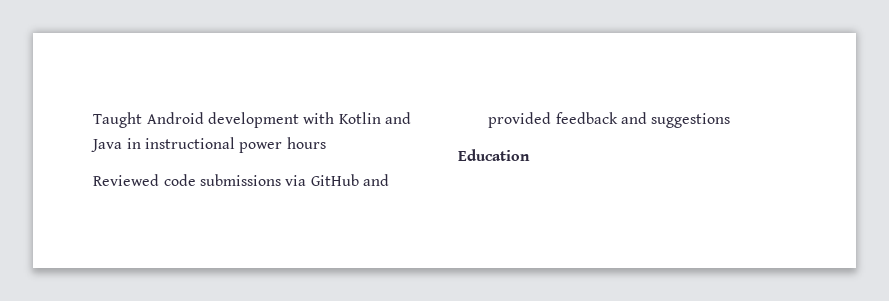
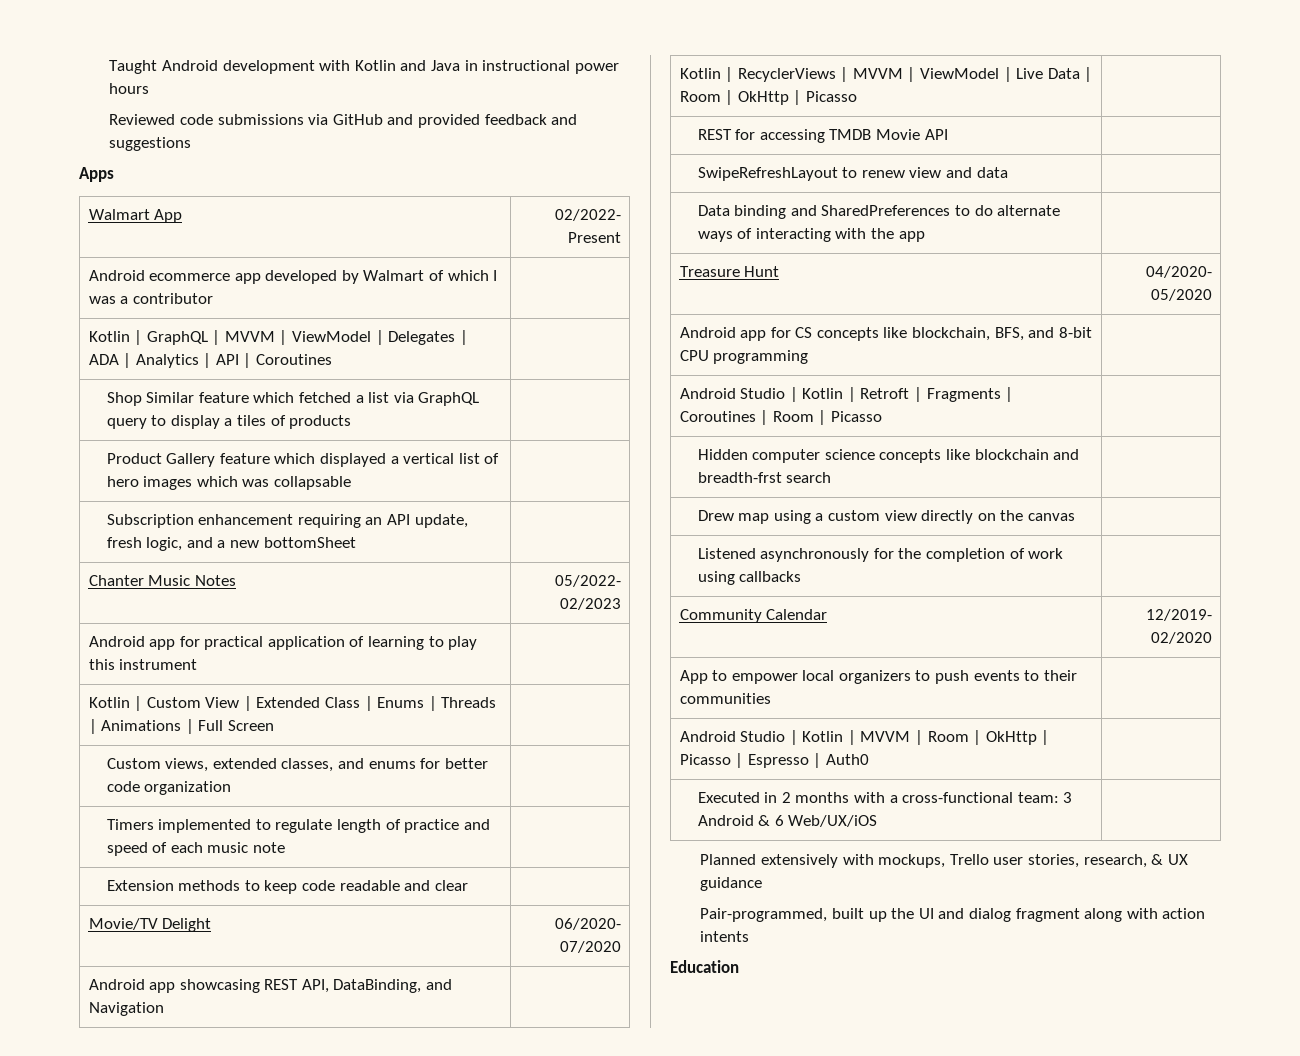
(731, 120) none -> [79,167,114,182] [88,209,183,223] [554,209,621,221] [567,232,621,243] [88,270,498,284] [88,293,213,304] [88,330,468,345] [88,353,333,368] [106,392,480,406] [106,415,352,429] [106,453,500,467] [106,476,352,490] [106,514,468,528] [106,537,356,551] [88,575,236,586] [554,575,621,587] [559,598,621,610] [88,636,478,650] [88,659,198,670] [88,696,497,711] [88,719,274,734] [106,758,488,772] [106,781,232,795] [106,819,490,833] [106,842,286,856] [106,880,468,894] [88,918,212,932] [554,918,621,930] [559,941,621,953] [88,979,453,993] [88,1002,164,1016] [679,67,1093,82] [679,90,857,105] [697,129,948,143] [697,167,1008,181] [697,205,1061,219] [697,228,925,242] [679,266,780,277] [1145,266,1212,278] [1150,289,1212,301] [679,327,1092,341] [679,350,809,364] [679,387,1014,402] [679,410,882,425] [697,449,1080,463] [697,472,832,483] [697,510,1076,524] [697,548,1064,562] [697,571,802,585] [679,609,828,623] [1145,609,1212,621] [1150,632,1212,644] [679,670,1077,684] [679,693,771,704] [679,730,1050,745] [679,753,869,768] [697,792,1073,803] [697,815,878,827] [700,854,1188,868] [700,877,763,891] [700,908,1206,922] [700,931,750,942] // Apps // Walmart App | 02/2022- Present // Android ecommerce app developed by Walmart of which I was a contributor | // Kotlin | GraphQL | MVVM | ViewModel | Delegates | ADA | Analytics | API | Coroutines | // Shop Similar feature which fetched a list via GraphQL query to display a tiles of products | // Product Gallery feature which displayed a vertical list of hero images which was collapsable | // Subscription enhancement requiring an API update, fresh logic, and a new bottomSheet | // Chanter Music Notes | 05/2022- 02/2023 // Android app for practical application of learning to play this instrument | // Kotlin | Custom View | Extended Class | Enums | Threads | Animations | Full Screen | // Custom views, extended classes, and enums for better code organization | // Timers implemented to regulate length of practice and speed of each music note | // Extension methods to keep code readable and clear | // Movie/TV Delight | 06/2020- 07/2020 // Android app showcasing REST API, DataBinding, and Navigation | // Kotlin | RecyclerViews | MVVM | ViewModel | Live Data | Room | OkHttp | Picasso | // REST for accessing TMDB Movie API | // SwipeRefreshLayout to renew view and data | // Data binding and SharedPreferences to do alternate ways of interacting with the app | // Treasure Hunt | 04/2020- 05/2020 // Android app for CS concepts like blockchain, BFS, and 8-bit CPU programming | // Android Studio | Kotlin | Retroft | Fragments | Coroutines | Room | Picasso | // Hidden computer science concepts like blockchain and breadth-frst search | // Drew map using a custom view directly on the canvas | // Listened asynchronously for the completion of work using callbacks | // Community Calendar | 12/2019- 02/2020 // App to empower local organizers to push events to their communities | // Android Studio | Kotlin | MVVM | Room | OkHttp | Picasso | Espresso | Auth0 | // Executed in 2 months with a cross-functional team: 3 Android & 6 Web/UX/iOS | // Planned extensively with mockups, Trello user stories, research, & UX guidance // Pair-programmed, built up the UI and dialog fragment along with action intents

